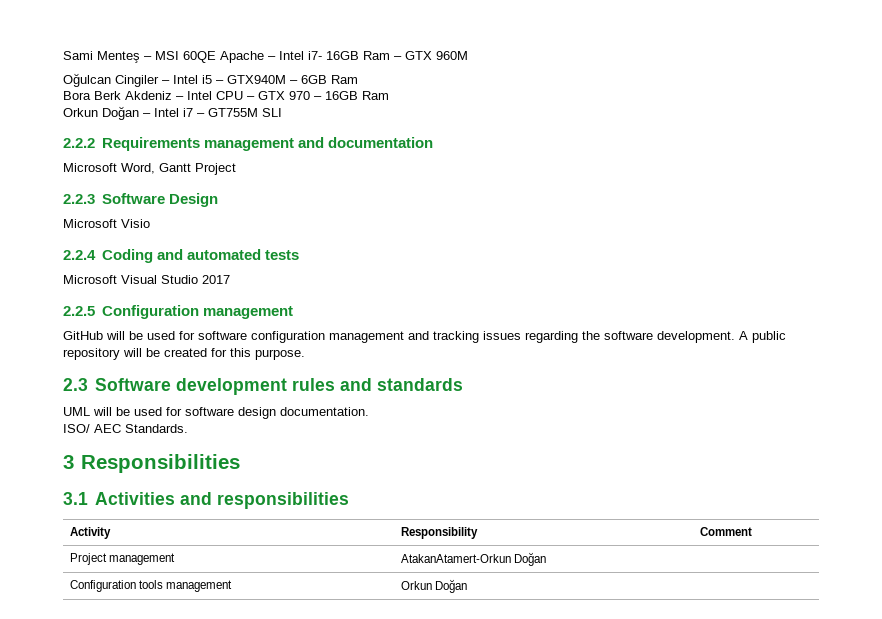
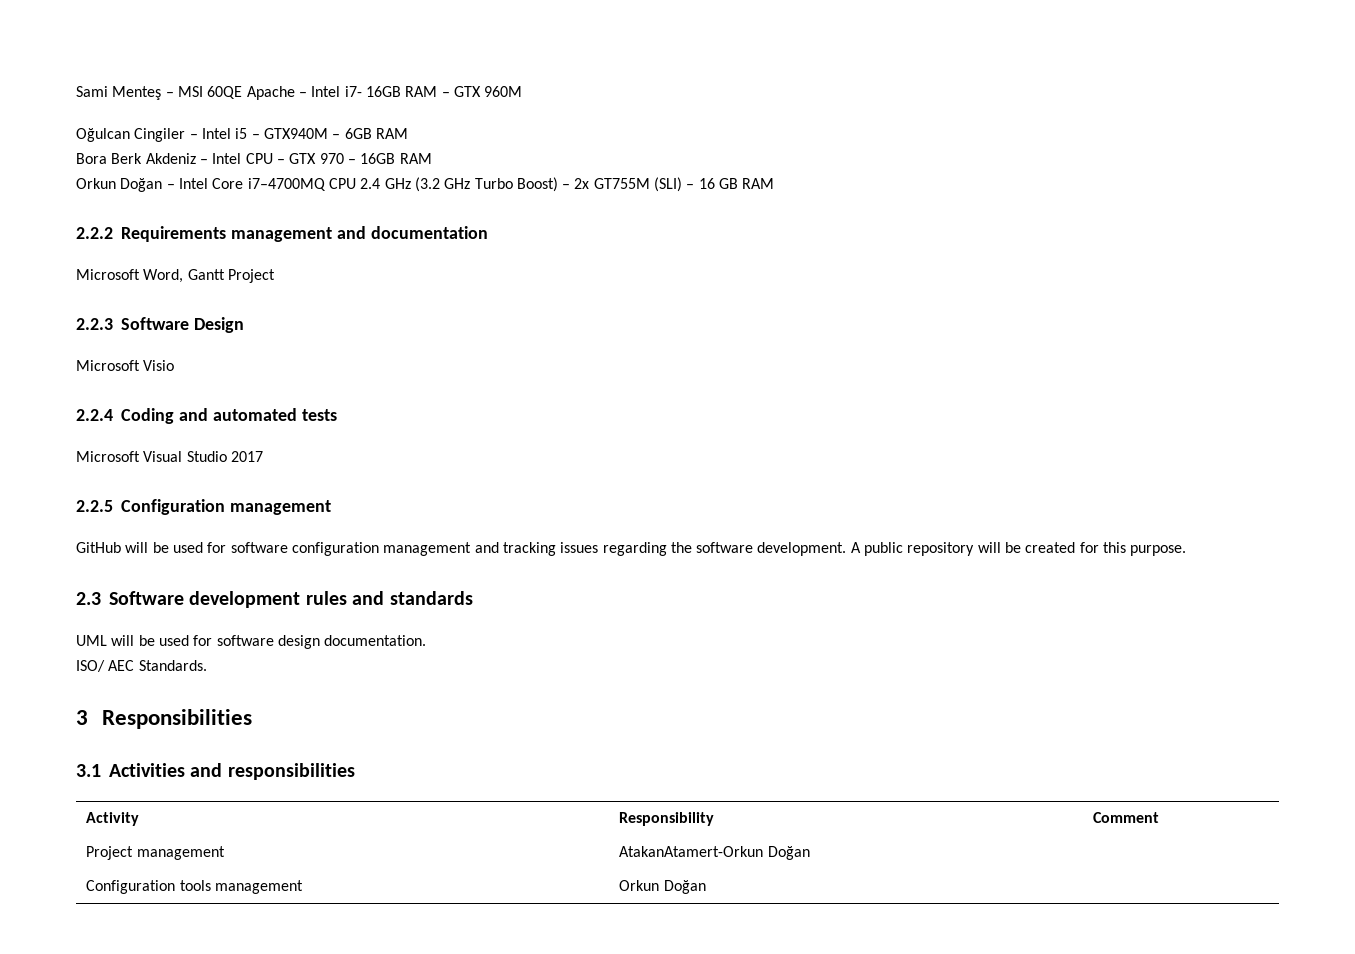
[363,51,390,60] Ram -> [405,86,438,97] RAM
[331,75,358,84] Ram -> [375,128,408,139] RAM
[362,91,389,100] Ram -> [399,153,432,164] RAM
[183,108,282,117] i7 – GT755M SLI -> [212,177,775,192] Core i7–4700MQ CPU 2.4 GHz (3.2 GHz Turbo Boost) – 2x GT755M (SLI) – 16 GB RAM

